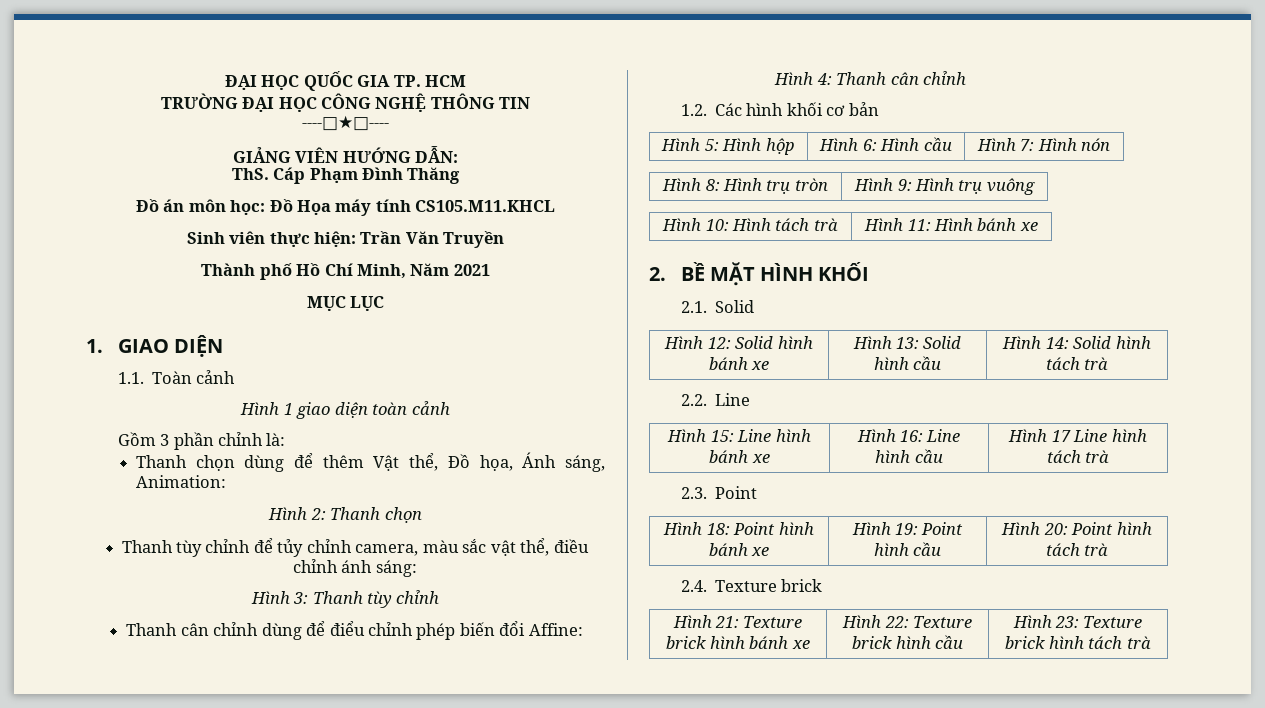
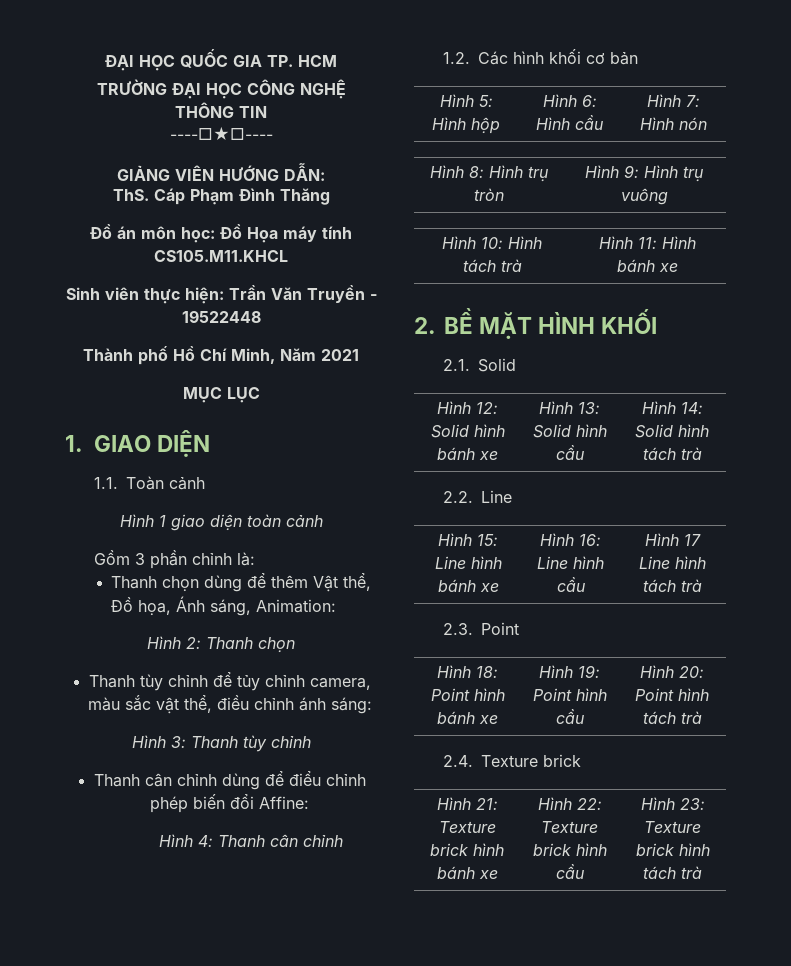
(505, 239) none -> [369,294,377,300] [181,310,261,323] - 19522448

